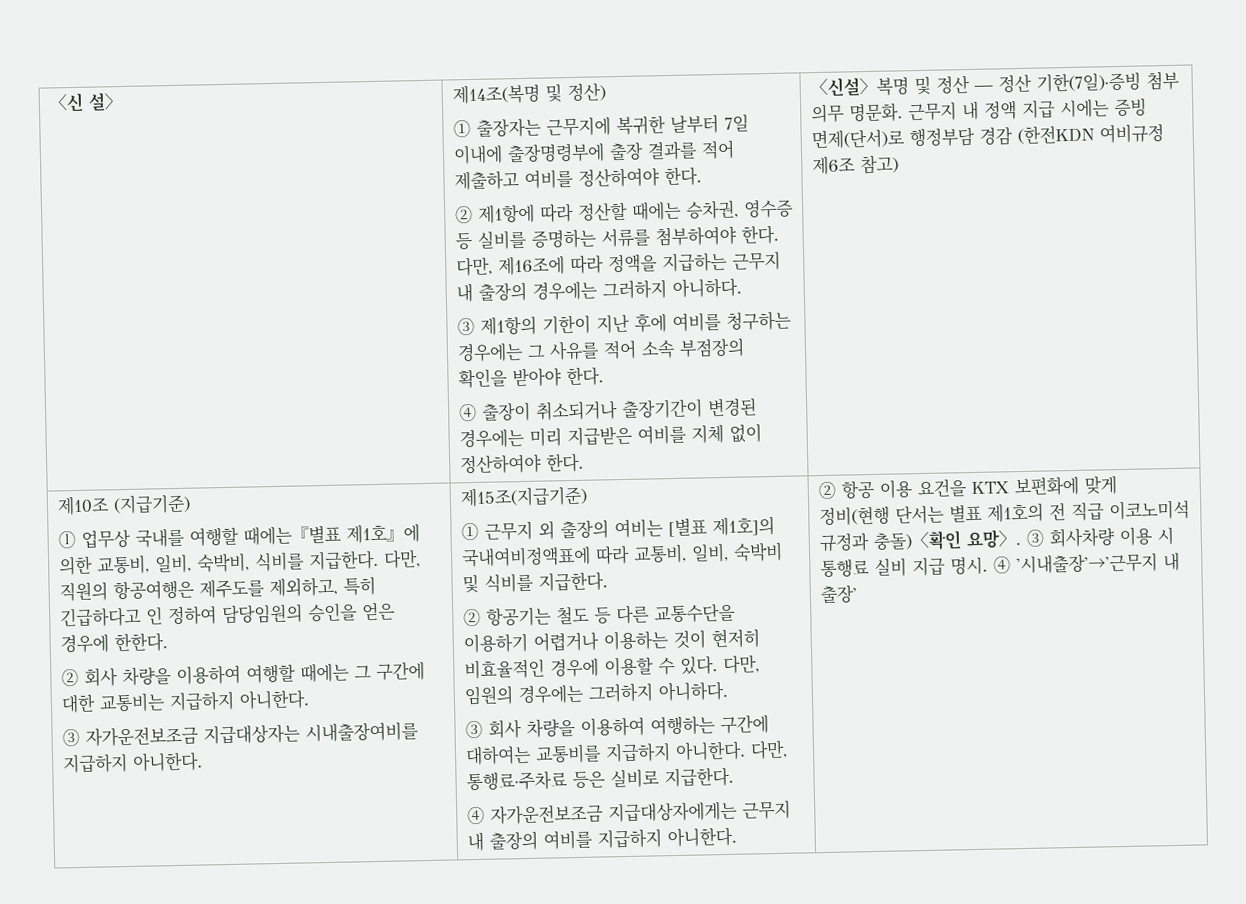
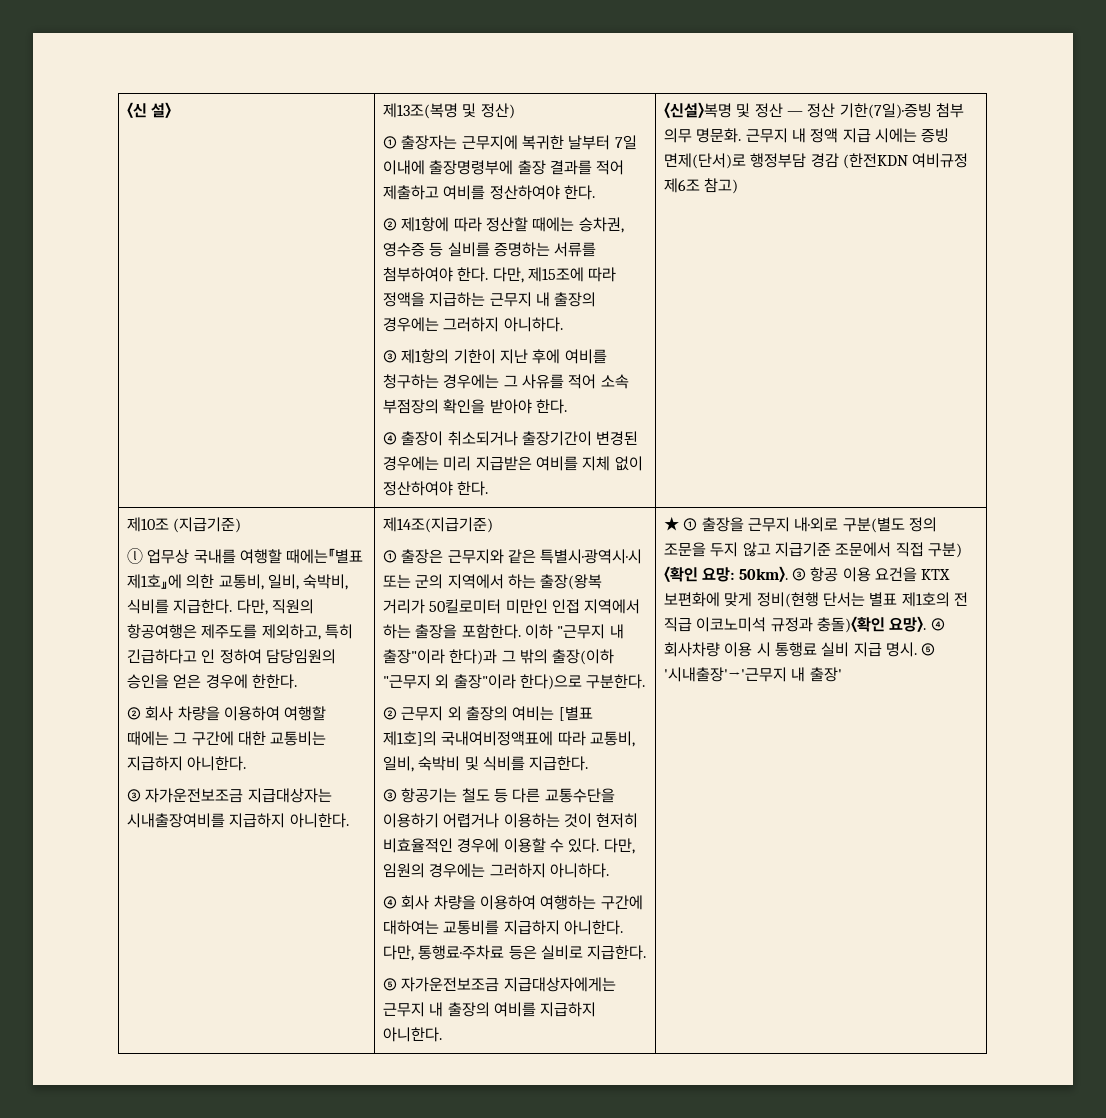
[451,83,540,105] 제14조(복명 -> [383,103,459,119] 제13조(복명
[497,255,565,276] 제16조에 -> [528,267,585,282] 제15조에
[459,485,588,508] [460,522,479,541] 제15조(지급기준) // ① -> [383,517,494,533] [383,549,643,564] [383,574,603,590] [383,599,641,614] [383,624,624,639] [383,649,615,665] [383,674,646,690] [383,707,398,720] 제14조(지급기준) // ① 출장은 근무지와 같은 특별시·광역시·시 또는 군의 지역에서 하는 출장(왕복 거리가 50킬로미터 미만인 인접 지역에서 하는 출장을 포함한다. 이하 "근무지 내 출장"이라 한다)과 그 밖의 출장(이하 "근무지 외 출장"이라 한다)으로 구분한다. // ②
[462,608,481,627] ② -> [383,789,398,802] ③
[464,720,483,739] ③ -> [383,896,398,909] ④
[466,806,485,825] ④ -> [383,978,398,991] ⑤
[817,481,836,500] ② -> [664,516,937,533] [664,542,962,558] [664,566,807,582] ★ ① 출장을 근무지 내·외로 구분(별도 정의 조문을 두지 않고 지급기준 조문에서 직접 구분)〈확인 요망: 50km〉. ③
[1025,529,1044,547] ③ -> [930,618,945,631] ④
[992,556,1011,574] ④ -> [921,643,936,656] ⑤

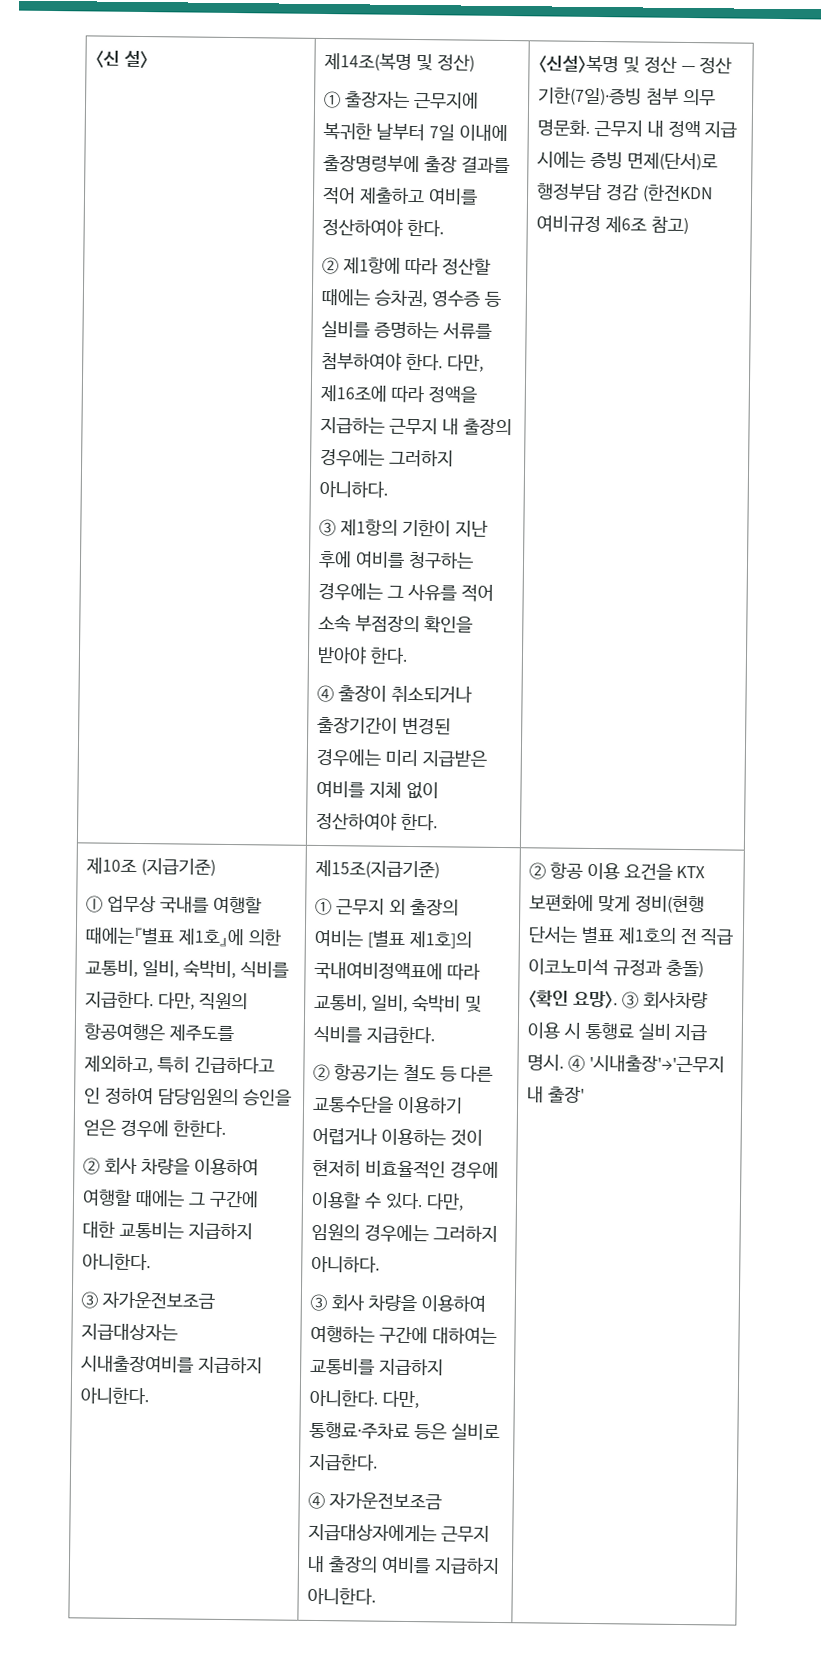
[383,103,459,119] 제13조(복명 -> [324,53,413,71] 제14조(복명
[528,267,585,282] 제15조에 -> [320,384,388,402] 제16조에
[383,517,494,533] [383,549,643,564] [383,574,603,590] [383,599,641,614] [383,624,624,639] [383,649,615,665] [383,674,646,690] [383,707,398,720] 제14조(지급기준) // ① 출장은 근무지와 같은 특별시·광역시·시 또는 군의 지역에서 하는 출장(왕복 거리가 50킬로미터 미만인 인접 지역에서 하는 출장을 포함한다. 이하 "근무지 내 출장"이라 한다)과 그 밖의 출장(이하 "근무지 외 출장"이라 한다)으로 구분한다. // ② -> [315,859,441,879] [315,897,333,916] 제15조(지급기준) // ①
[383,789,398,802] ③ -> [313,1063,331,1082] ②
[383,896,398,909] ④ -> [310,1293,328,1312] ③
[383,978,398,991] ⑤ -> [308,1491,326,1510] ④
[664,516,937,533] [664,542,962,558] [664,566,807,582] ★ ① 출장을 근무지 내·외로 구분(별도 정의 조문을 두지 않고 지급기준 조문에서 직접 구분)〈확인 요망: 50km〉. ③ -> [529,862,547,880] ②
[930,618,945,631] ④ -> [621,991,639,1009] ③
[921,643,936,656] ⑤ -> [568,1054,586,1072] ④

